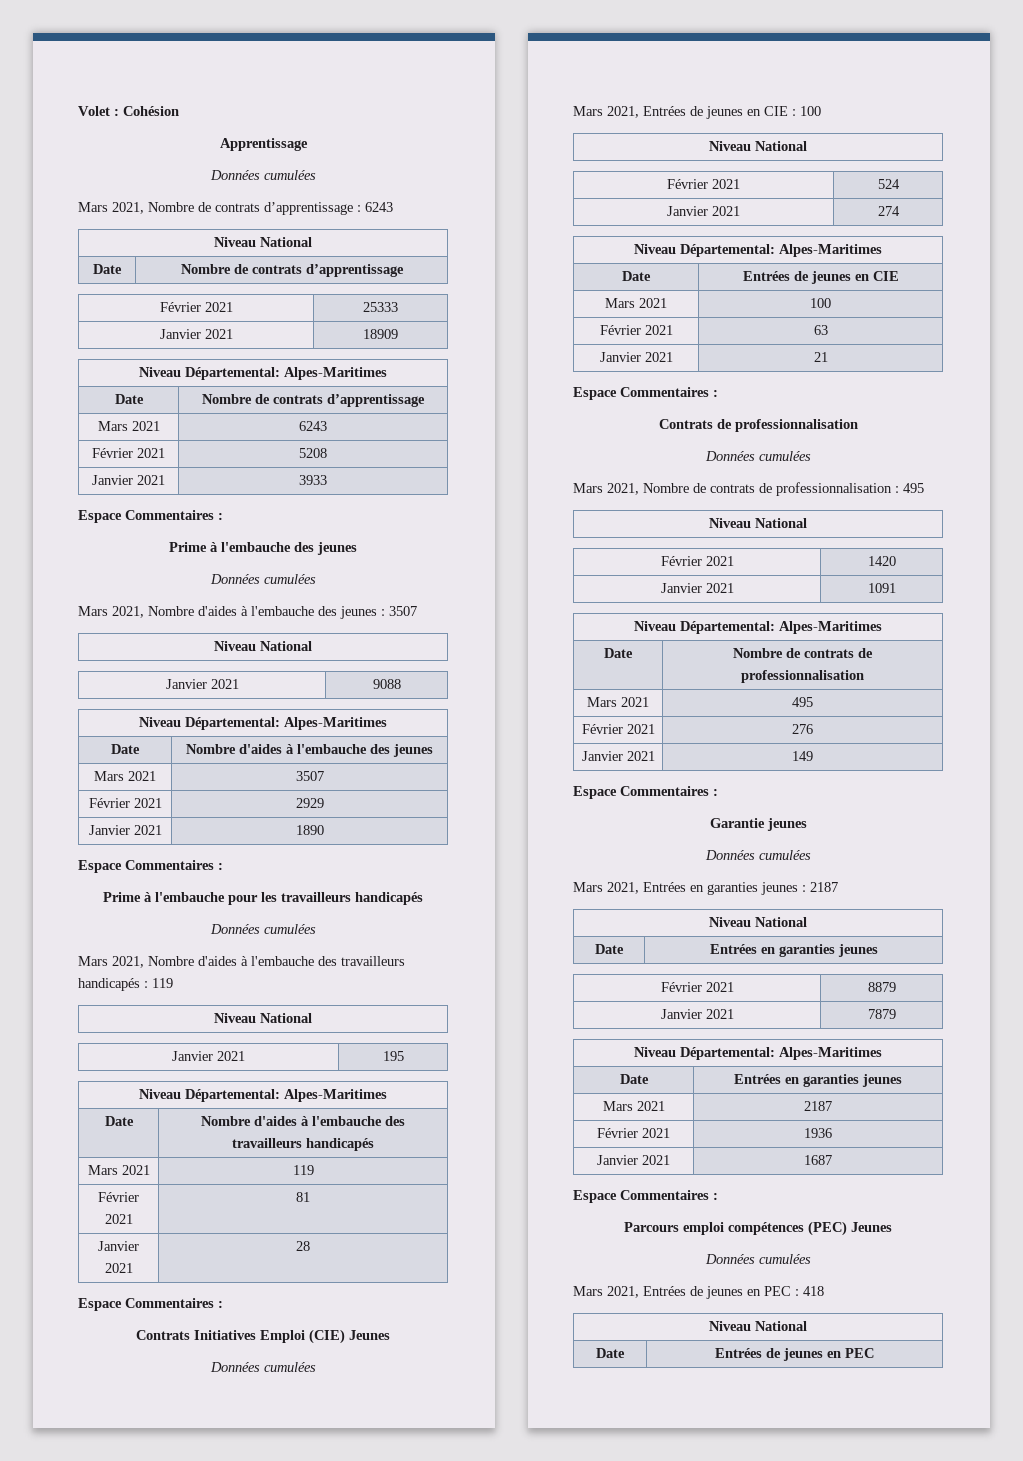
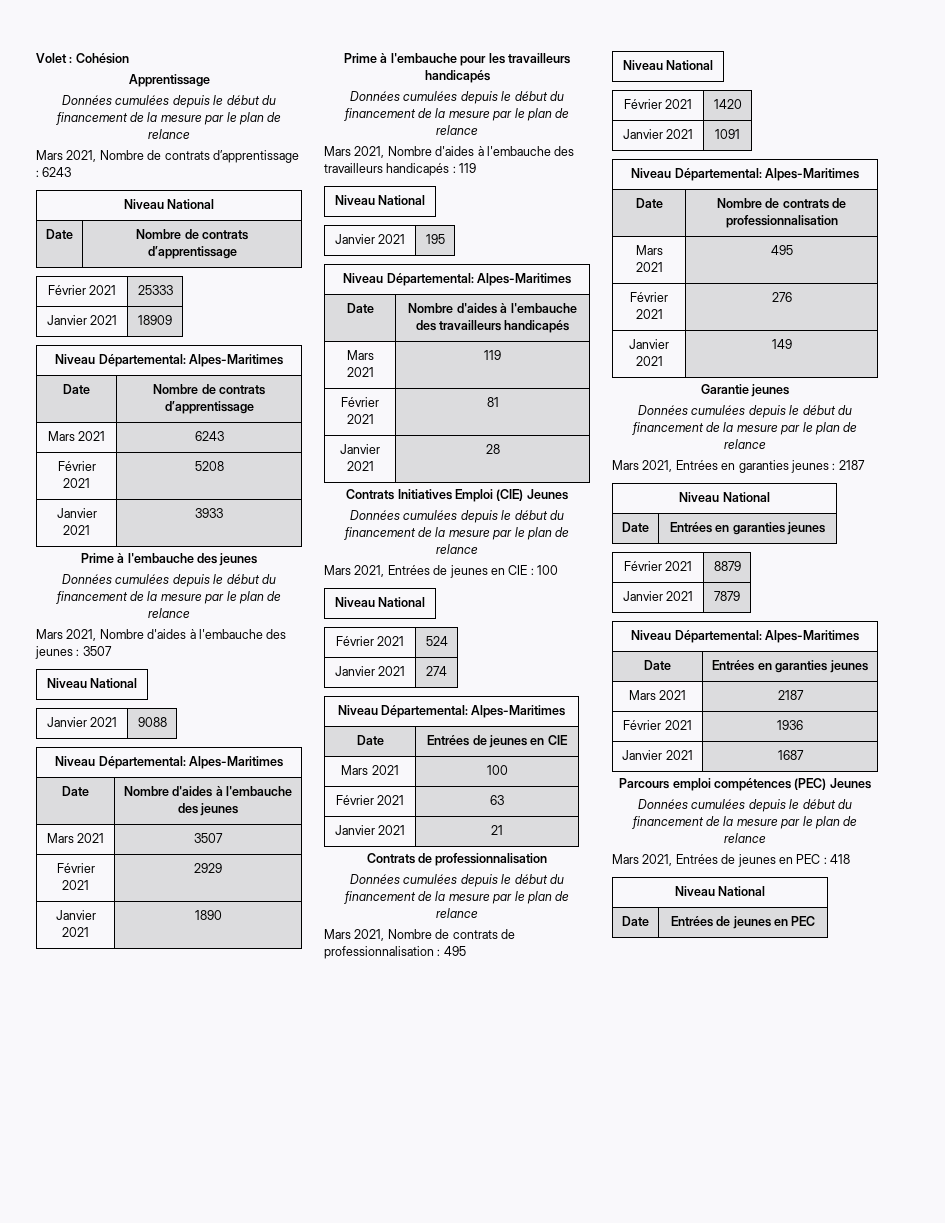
(316, 175) none -> [172,95,276,108] [55,112,282,125] [148,129,190,139] depuis le début du financement de la mesure par le plan de relance
[78,510,223,523] // Espace Commentaires : -> (223, 513) none
(316, 579) none -> [172,574,276,587] [55,591,282,604] [148,608,190,618] depuis le début du financement de la mesure par le plan de relance
[78,860,223,873] // Espace Commentaires : -> (222, 915) none
(316, 929) none -> [460,91,564,104] [343,108,570,121] [436,125,478,135] depuis le début du financement de la mesure par le plan de relance
[78,1298,223,1311] // Espace Commentaires : -> (500, 449) none
(316, 1367) none -> [460,510,564,523] [343,527,570,540] [436,544,478,554] depuis le début du financement de la mesure par le plan de relance
[573,387,718,400] // Espace Commentaires : -> (503, 830) none
(811, 456) none -> [460,874,564,887] [343,891,570,904] [436,908,478,918] depuis le début du financement de la mesure par le plan de relance
[573,786,718,799] // Espace Commentaires : -> (792, 344) none
(811, 855) none -> [748,405,852,418] [631,422,858,435] [724,439,766,449] depuis le début du financement de la mesure par le plan de relance
[573,1190,718,1203] // Espace Commentaires : -> (804, 755) none
(811, 1259) none -> [748,799,852,812] [631,816,858,829] [724,833,766,843] depuis le début du financement de la mesure par le plan de relance

